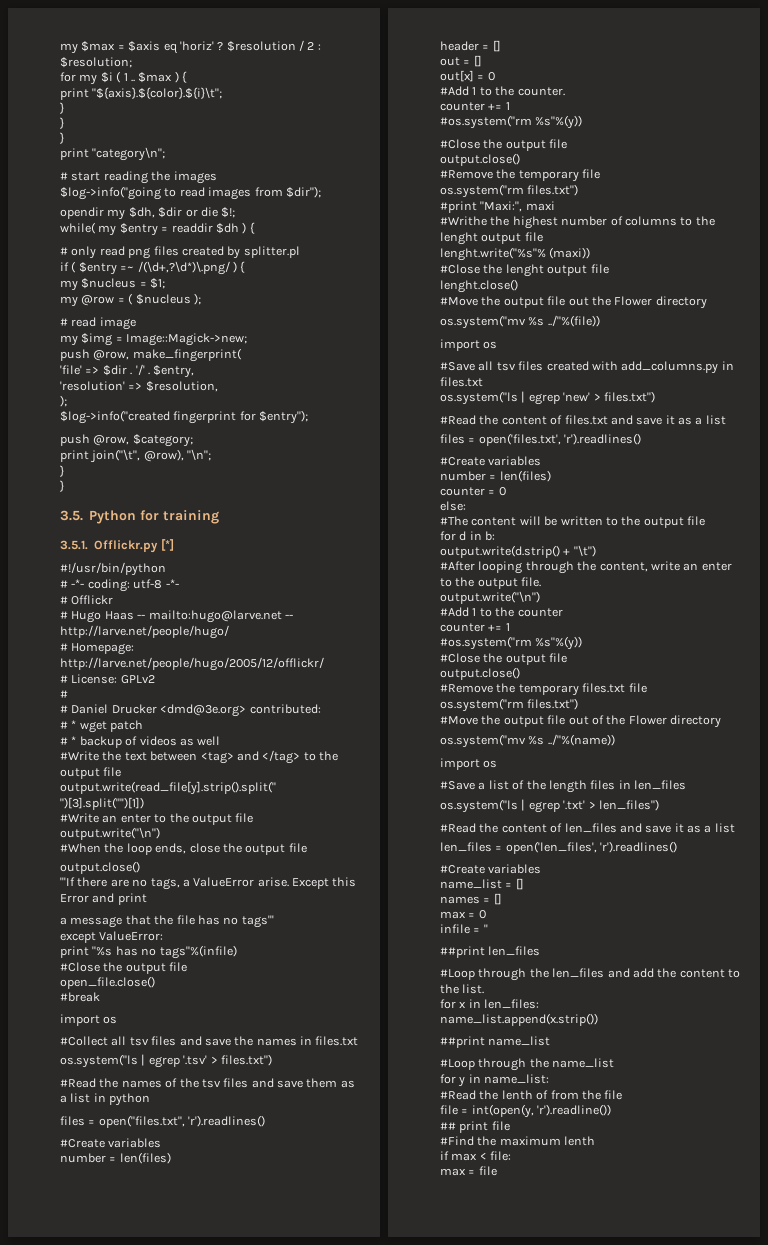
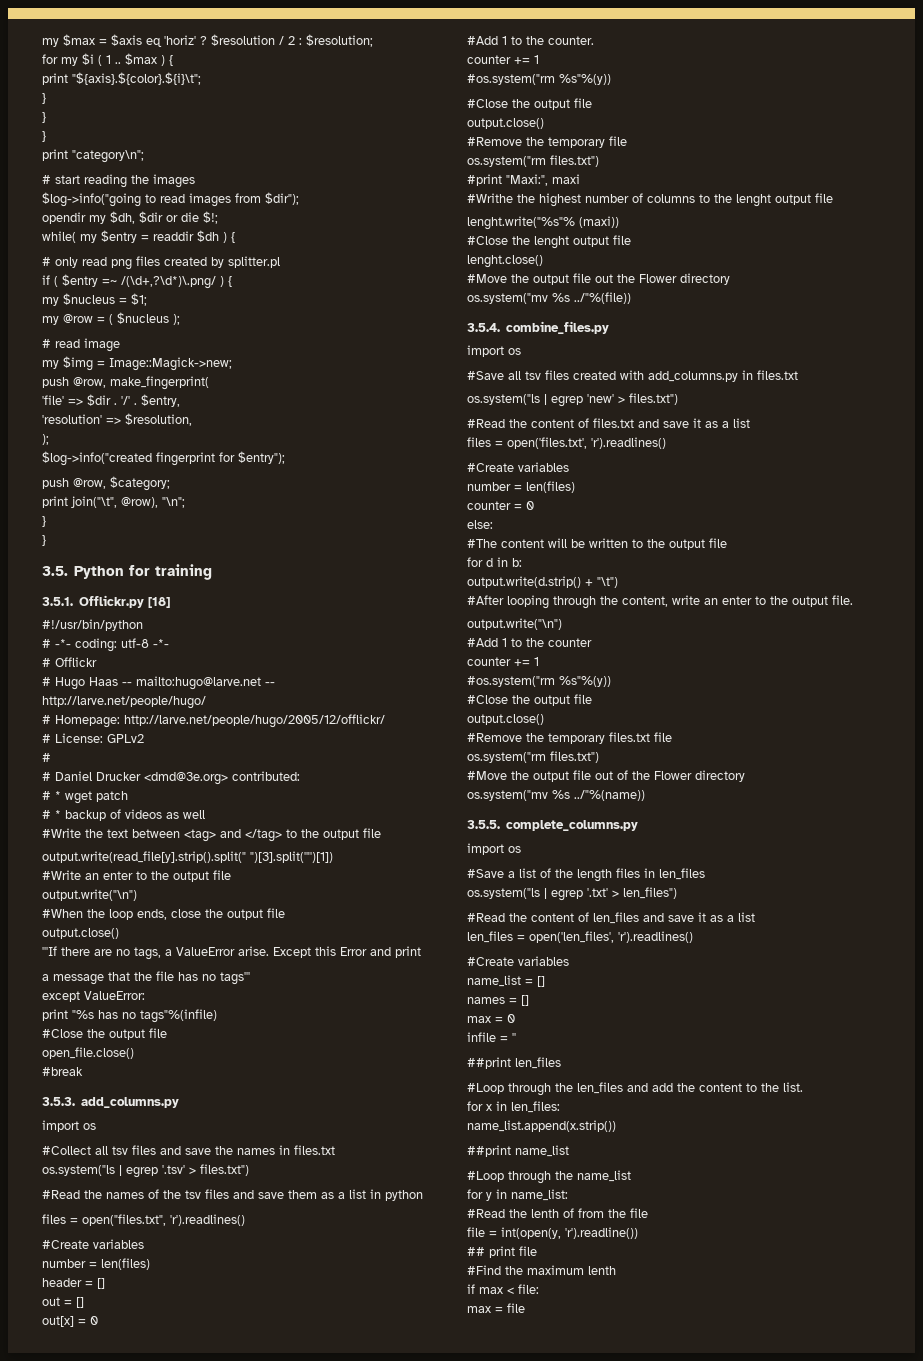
[160,539,174,551] [*] -> [148,597,171,608] [18]
(100, 997) none -> [42,1097,180,1108] // 3.5.3. add_columns.py
(600, 321) none -> [467,321,610,334] // 3.5.4. combine_files.py
(615, 740) none -> [467,820,639,831] // 3.5.5. complete_columns.py

